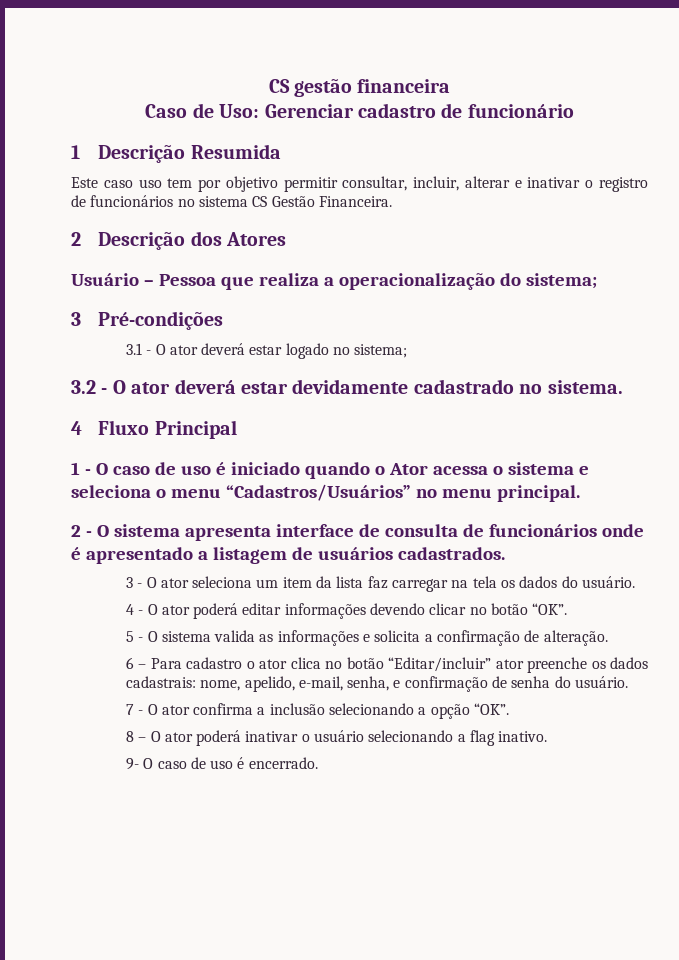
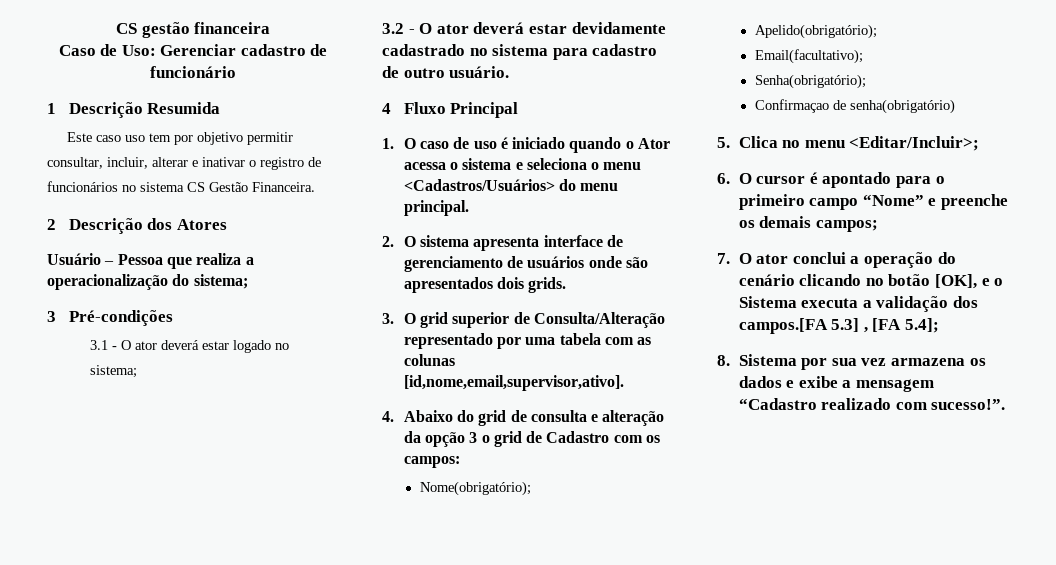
[547,380,623,394] sistema. -> [492,44,658,60] [382,66,510,78] sistema para cadastro de outro usuário.
[71,462,91,475] 1 - -> [382,138,394,149] 1.
[225,484,437,501] “Cadastros/Usuários” no -> [403,179,576,191] <Cadastros/Usuários> do
[71,525,92,537] 2 - -> [382,236,394,247] 2.
[384,524,644,537] [71,547,505,564] [125,576,636,592] [125,603,568,619] [125,630,608,646] [125,657,649,673] [125,676,629,692] [125,703,510,719] [125,730,548,746] [125,757,318,770] consulta de funcionários onde é apresentado a listagem de usuários cadastrados. // 3 - O ator seleciona um item da lista faz carregar na tela os dados do usuário. // 4 - O ator poderá editar informações devendo clicar no botão “OK”. // 5 - O sistema valida as informações e solicita a confirmação de alteração. // 6 – Para cadastro o ator clica no botão “Editar/incluir” ator preenche os dados cadastrais: nome, apelido, e-mail, senha, e confirmação de senha do usuário. // 7 - O ator confirma a inclusão selecionando a opção “OK”. // 8 – O ator poderá inativar o usuário selecionando a flag inativo. // 9- O caso de uso é encerrado. -> [403,256,648,272] [403,277,567,293] [382,312,665,328] [403,333,652,349] [403,354,455,366] [403,375,624,391] [382,410,665,426] [403,431,661,447] [403,456,460,468] [419,481,531,496] [754,24,877,39] [754,49,863,64] [754,74,866,89] [754,99,955,114] [717,136,980,151] [717,172,945,188] [738,194,1008,210] [738,216,878,232] [717,252,956,268] [738,274,1004,289] [738,296,978,312] [738,318,939,334] [717,354,986,370] [738,376,934,392] [738,398,1006,410] gerenciamento de usuários onde são apresentados dois grids. // 3. O grid superior de Consulta/Alteração representado por uma tabela com as colunas [id,nome,email,supervisor,ativo]. // 4. Abaixo do grid de consulta e alteração da opção 3 o grid de Cadastro com os campos: // Nome(obrigatório); // Apelido(obrigatório); // Email(facultativo); // Senha(obrigatório); // Confirmaçao de senha(obrigatório) // 5. Clica no menu <Editar/Incluir>; // 6. O cursor é apontado para o primeiro campo “Nome” e preenche os demais campos; // 7. O ator conclui a operação do cenário clicando no botão [OK], e o Sistema executa a validação dos campos.[FA 5.3] , [FA 5.4]; // 8. Sistema por sua vez armazena os dados e exibe a mensagem “Cadastro realizado com sucesso!”.

